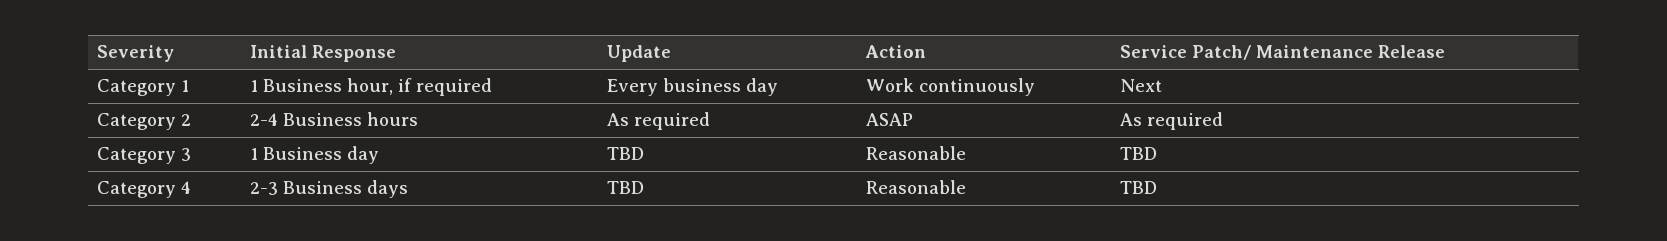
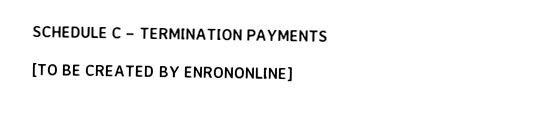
[97,45,175,62] [250,45,397,62] [607,45,672,62] [865,45,927,58] [1120,45,1446,60] [97,79,190,96] [250,78,493,96] [607,78,779,96] [866,78,1036,96] [1120,79,1163,92] [97,113,192,130] [250,112,419,126] [607,112,711,130] [866,113,914,126] [1120,112,1224,130] [97,147,192,164] [250,146,380,164] [607,147,645,160] [866,146,967,160] [1120,147,1158,160] [97,181,192,198] [250,180,409,198] [607,181,645,194] [866,180,967,194] [1120,181,1158,194] Severity | Initial Response | Update | Action | Service Patch/ Maintenance Release // Category 1 | 1 Business hour, if required | Every business day | Work continuously | Next // Category 2 | 2-4 Business hours | As required | ASAP | As required // Category 3 | 1 Business day | TBD | Reasonable | TBD // Category 4 | 2-3 Business days | TBD | Reasonable | TBD -> [32,25,328,42] [31,62,293,82] SCHEDULE C – TERMINATION PAYMENTS // [TO BE CREATED BY ENRONONLINE]

